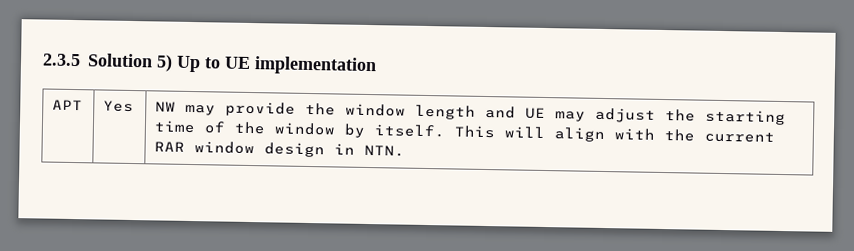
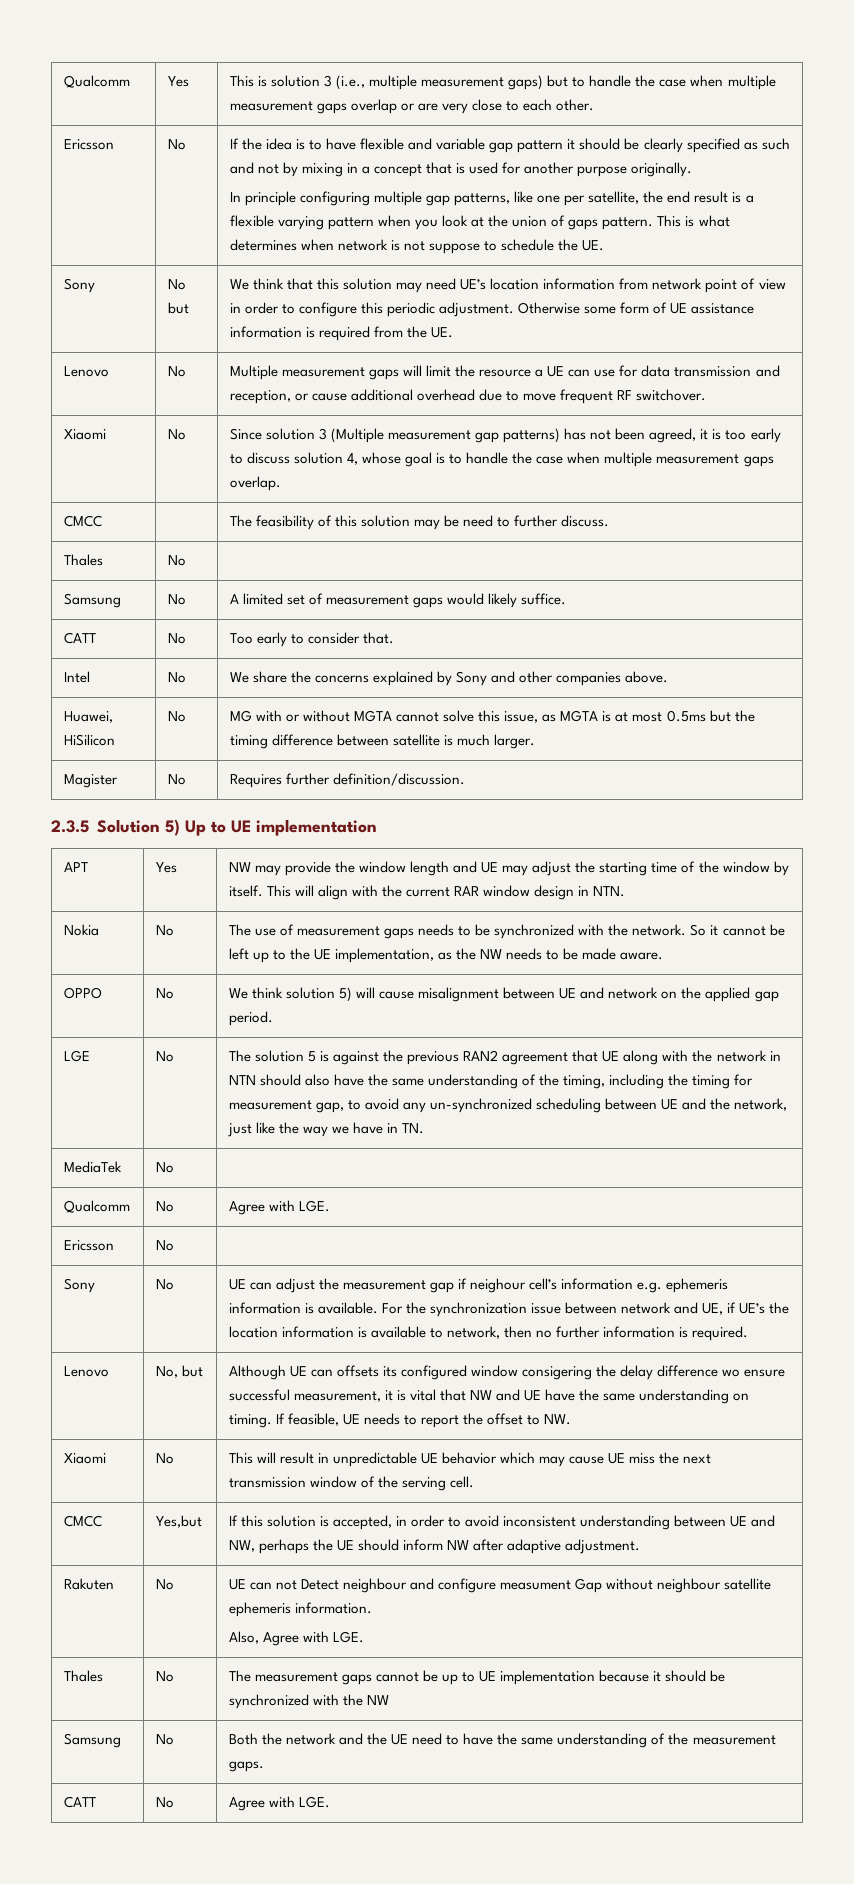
(42, 60) none -> [63,75,130,88] [167,76,189,87] [229,75,776,90] [229,99,595,114] [63,139,114,150] [167,139,186,150] [229,138,790,153] [229,162,693,177] [229,191,754,206] [229,215,730,230] [229,239,605,254] [63,278,95,293] [167,279,186,290] [167,302,189,314] [229,278,786,293] [229,302,755,317] [229,326,454,341] [63,366,109,377] [167,366,186,377] [229,365,780,380] [229,389,707,404] [63,429,106,440] [167,429,186,440] [229,428,781,443] [229,452,774,467] [229,476,281,491] [63,515,102,527] [229,515,610,530] [63,554,103,566] [167,555,186,566] [63,593,121,608] [167,594,186,605] [229,593,567,608] [63,632,96,644] [167,633,186,644] [229,632,395,647] [63,671,90,683] [167,672,186,683] [229,671,669,686] [63,711,113,723] [63,734,115,746] [167,711,186,722] [229,710,755,723] [229,734,536,749] [63,774,118,788] [167,774,186,785] [229,773,465,788] Qualcomm | Yes | This is solution 3 (i.e., multiple measurement gaps) but to handle the case when multiple measurement gaps overlap or are very close to each other. // Ericsson | No | If the idea is to have flexible and variable gap pattern it should be clearly specified as such and not by mixing in a concept that is used for another purpose originally. // In principle configuring multiple gap patterns, like one per satellite, the end result is a flexible varying pattern when you look at the union of gaps pattern. This is what determines when network is not suppose to schedule the UE. // Sony | No but | We think that this solution may need UE’s location information from network point of view in order to configure this periodic adjustment. Otherwise some form of UE assistance information is required from the UE. // Lenovo | No | Multiple measurement gaps will limit the resource a UE can use for data transmission and reception, or cause additional overhead due to move frequent RF switchover. // Xiaomi | No | Since solution 3 (Multiple measurement gap patterns) has not been agreed, it is too early to discuss solution 4, whose goal is to handle the case when multiple measurement gaps overlap. // CMCC | | The feasibility of this solution may be need to further discuss. // Thales | No | // Samsung | No | A limited set of measurement gaps would likely suffice. // CATT | No | Too early to consider that. // Intel | No | We share the concerns explained by Sony and other companies above. // Huawei, HiSilicon | No | MG with or without MGTA cannot solve this issue, as MGTA is at most 0.5ms but the timing difference between satellite is much larger. // Magister | No | Requires further definition/discussion. //
(406, 150) none -> [63,924,99,936] [155,925,174,936] [228,924,785,939] [228,948,664,963] [63,987,102,999] [155,988,174,999] [228,987,779,1002] [228,1011,273,1026] [63,1050,90,1062] [155,1051,174,1062] [228,1050,781,1065] [228,1074,754,1089] [228,1098,788,1113] [227,1122,425,1137] [63,1161,122,1173] [155,1162,174,1173] [63,1200,130,1213] [155,1201,174,1212] [228,1200,330,1215] [63,1240,114,1251] [155,1240,174,1251] [63,1278,95,1293] [155,1279,174,1290] [228,1278,729,1293] [228,1302,790,1317] [228,1326,749,1341] [63,1366,109,1377] [155,1365,203,1378] [228,1365,786,1380] [228,1389,750,1404] [228,1413,572,1428] [63,1453,106,1464] [155,1453,174,1464] [228,1452,712,1467] [228,1476,475,1491] [63,1515,102,1527] [155,1515,202,1528] [228,1515,776,1530] [228,1539,641,1554] [63,1578,114,1590] [155,1579,174,1590] [228,1578,772,1593] [228,1602,372,1617] [228,1631,364,1646] [63,1670,103,1682] [155,1671,174,1682] [228,1670,726,1685] [228,1694,389,1709] [63,1733,121,1748] [155,1734,174,1745] [228,1733,776,1748] [228,1761,264,1772] [63,1796,96,1808] [155,1797,174,1808] [228,1796,330,1811] // Nokia | No | The use of measurement gaps needs to be synchronized with the network. So it cannot be left up to the UE implementation, as the NW needs to be made aware. // OPPO | No | We think solution 5) will cause misalignment between UE and network on the applied gap period. // LGE | No | The solution 5 is against the previous RAN2 agreement that UE along with the network in NTN should also have the same understanding of the timing, including the timing for measurement gap, to avoid any un-synchronized scheduling between UE and the network, just like the way we have in TN. // MediaTek | No | // Qualcomm | No | Agree with LGE. // Ericsson | No | // Sony | No | UE can adjust the measurement gap if neighour cell’s information e.g. ephemeris information is available. For the synchronization issue between network and UE, if UE’s the location information is available to network, then no further information is required. // Lenovo | No, but | Although UE can offsets its configured window consigering the delay difference wo ensure successful measurement, it is vital that NW and UE have the same understanding on timing. If feasible, UE needs to report the offset to NW. // Xiaomi | No | This will result in unpredictable UE behavior which may cause UE miss the next transmission window of the serving cell. // CMCC | Yes,but | If this solution is accepted, in order to avoid inconsistent understanding between UE and NW, perhaps the UE should inform NW after adaptive adjustment. // Rakuten | No | UE can not Detect neighbour and configure measument Gap without neighbour satellite ephemeris information. // Also, Agree with LGE. // Thales | No | The measurement gaps cannot be up to UE implementation because it should be synchronized with the NW // Samsung | No | Both the network and the UE need to have the same understanding of the measurement gaps. // CATT | No | Agree with LGE.

